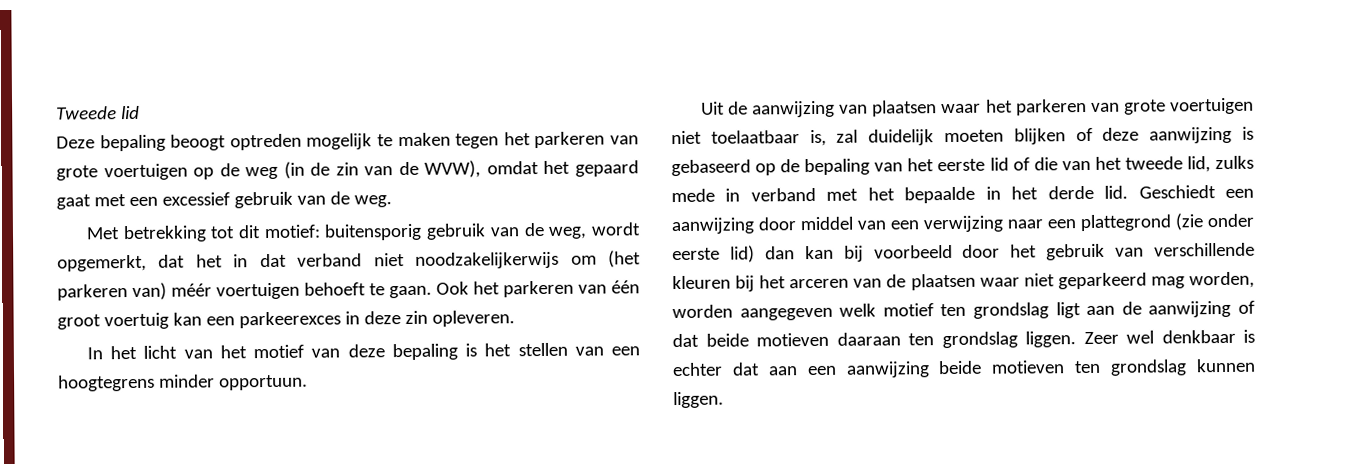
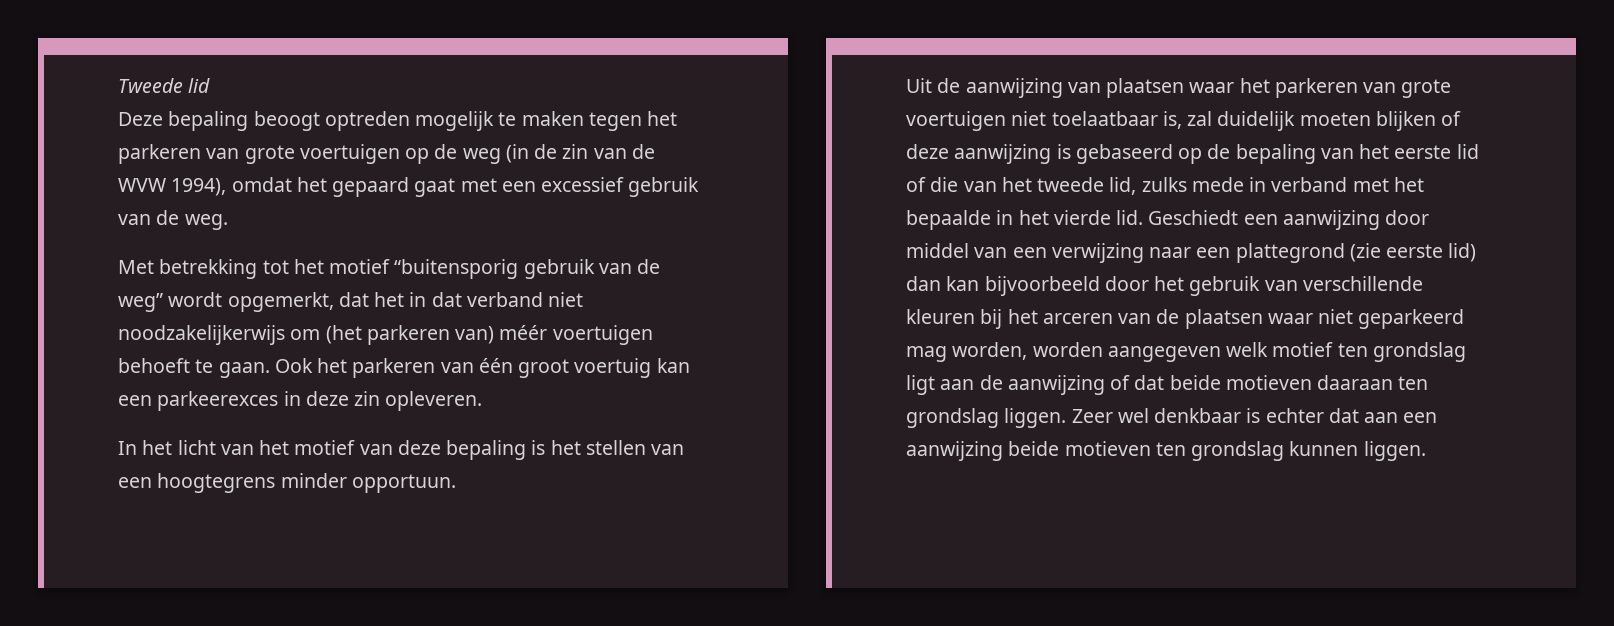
[424,160,482,178] WVW), -> [118,178,227,196] WVW 1994),
[237,222,588,241] dit motief: buitensporig gebruik van de weg, -> [293,259,661,279] [118,293,163,312] het motief “buitensporig gebruik van de weg”
[1047,185,1094,200] derde -> [1053,210,1111,225] vierde
[1207,213,1254,228] onder -> (1381, 252) none
[843,244,953,262] bij voorbeeld -> [984,276,1100,296] bijvoorbeeld

